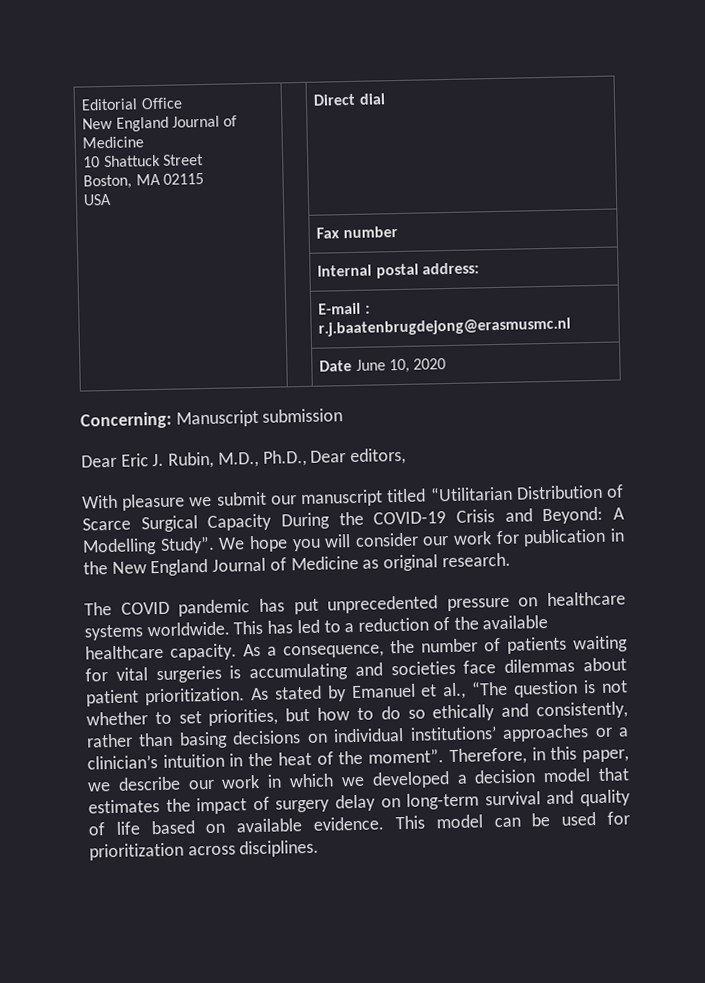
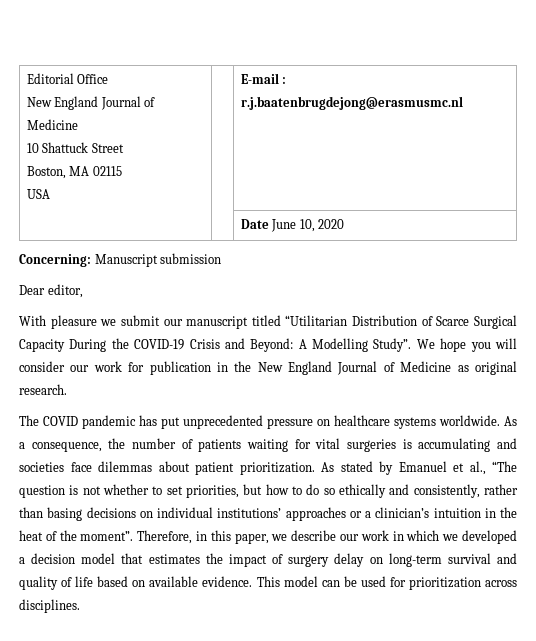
[313,93,386,106] [316,226,398,239] [317,262,480,279] | Direct dial // | | Fax number // | | Internal postal address: // | -> (50, 194) none
[120,447,407,469] Eric J. Rubin, M.D., Ph.D., Dear editors, -> [47,284,83,298] editor,
[233,614,549,635] [85,643,237,661] This has led to a reduction of the available healthcare capacity. -> (500, 420) none

